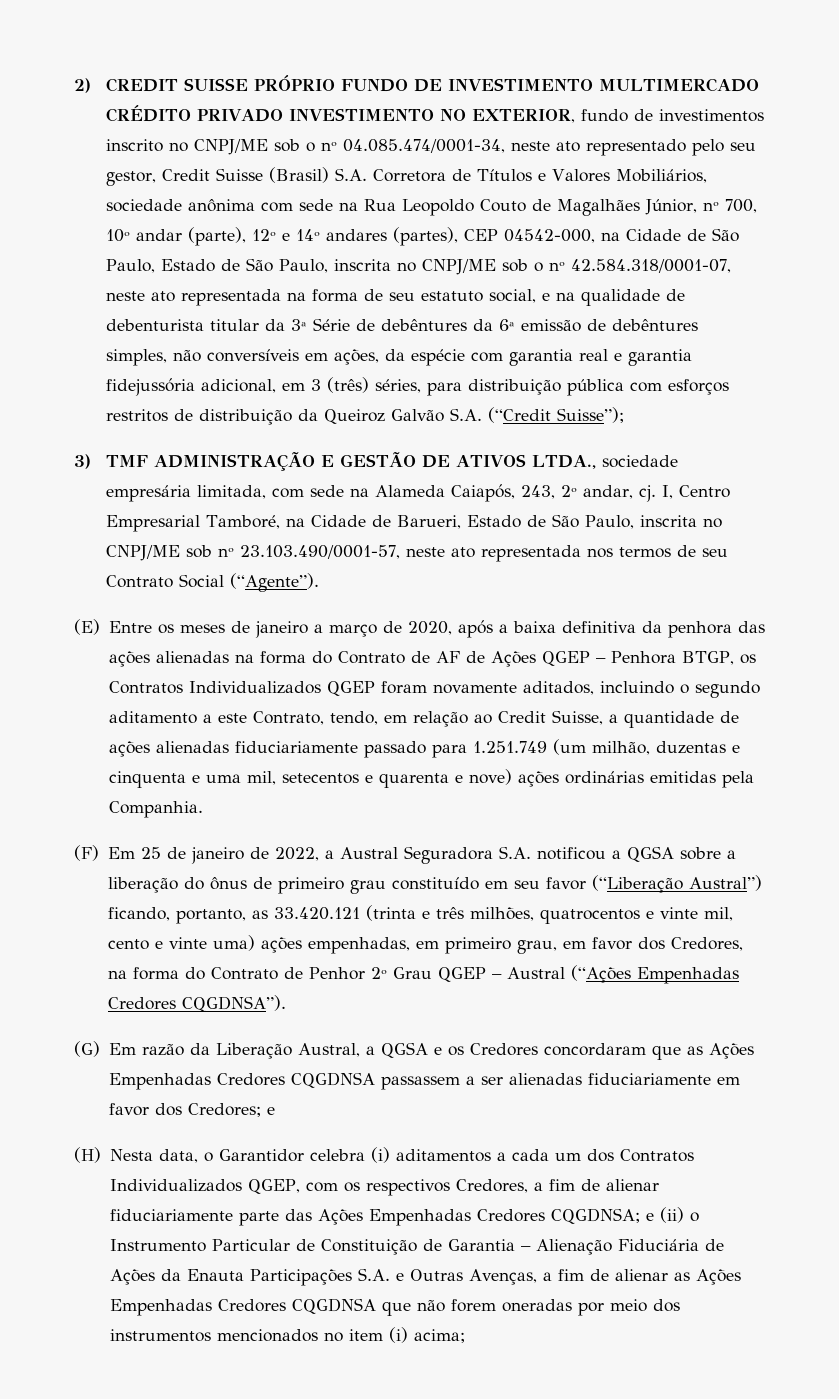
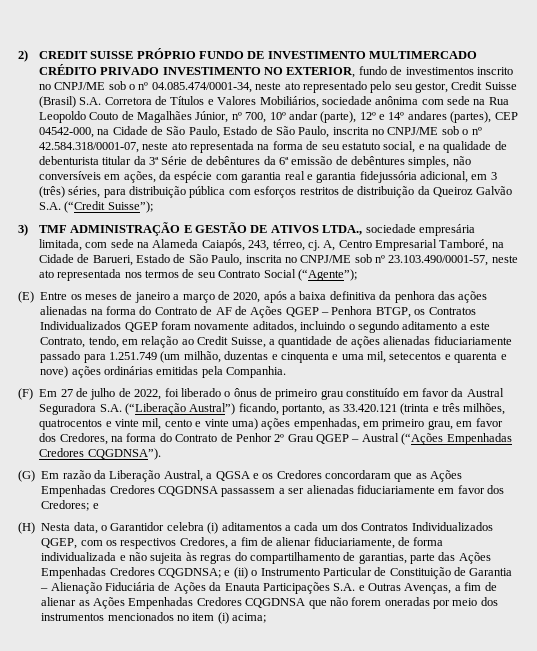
[561,485,674,502] 2º andar, cj. I, -> [272,239,336,251] térreo, cj. A,
[230,573,320,592] (“Agente”). -> [297,269,357,281] (“Agente”);
[140,846,736,864] [107,877,204,893] 25 de janeiro de 2022, a Austral Seguradora S.A. notificou a QGSA sobre a liberação do -> [60,388,231,400] 27 de julho de 2022, foi liberado o
[513,877,586,890] seu favor -> [421,388,504,397] [39,403,122,415] favor da Austral Seguradora S.A.
[109,1209,233,1221] fiduciariamente -> [313,537,444,549] [41,552,407,564] fiduciariamente, de forma individualizada e não sujeita às regras do compartilhamento de garantias,

